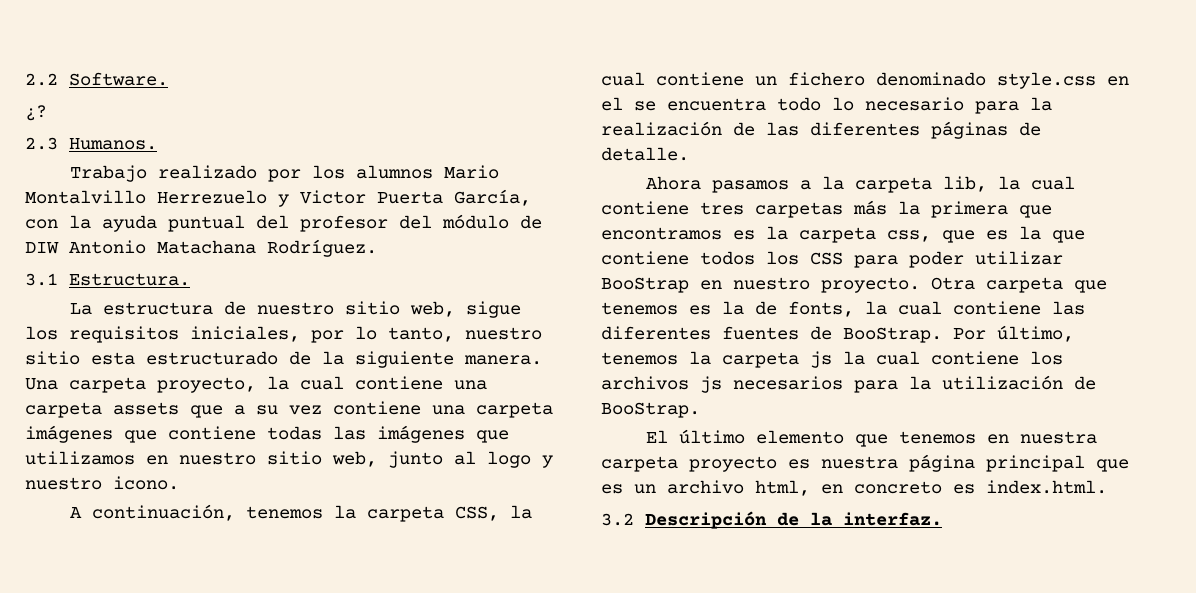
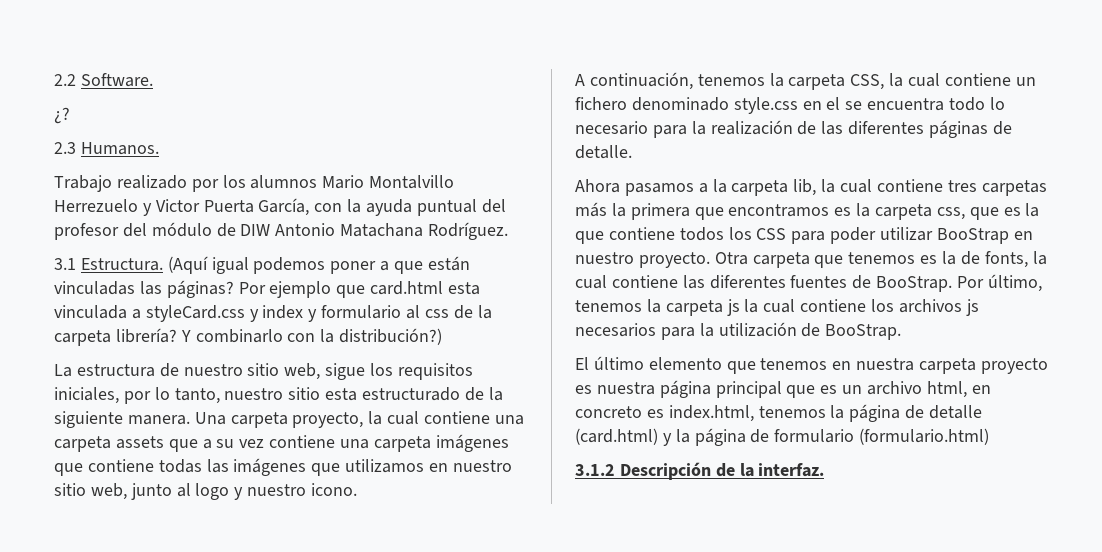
(190, 279) none -> [167,256,470,274] [54,280,481,298] [54,305,492,322] [54,328,443,346] (Aquí igual podemos poner a que están vinculadas las páginas? Por ejemplo que card.html esta vinculada a styleCard.css y index y formulario al css de la carpeta librería? Y combinarlo con la distribución?)
[986,480,1107,494] [601,513,634,526] index.html. // 3.2 -> [668,404,983,422] [575,428,990,446] [575,464,615,476] index.html, tenemos la página de detalle (card.html) y la página de formulario (formulario.html) // 3.1.2

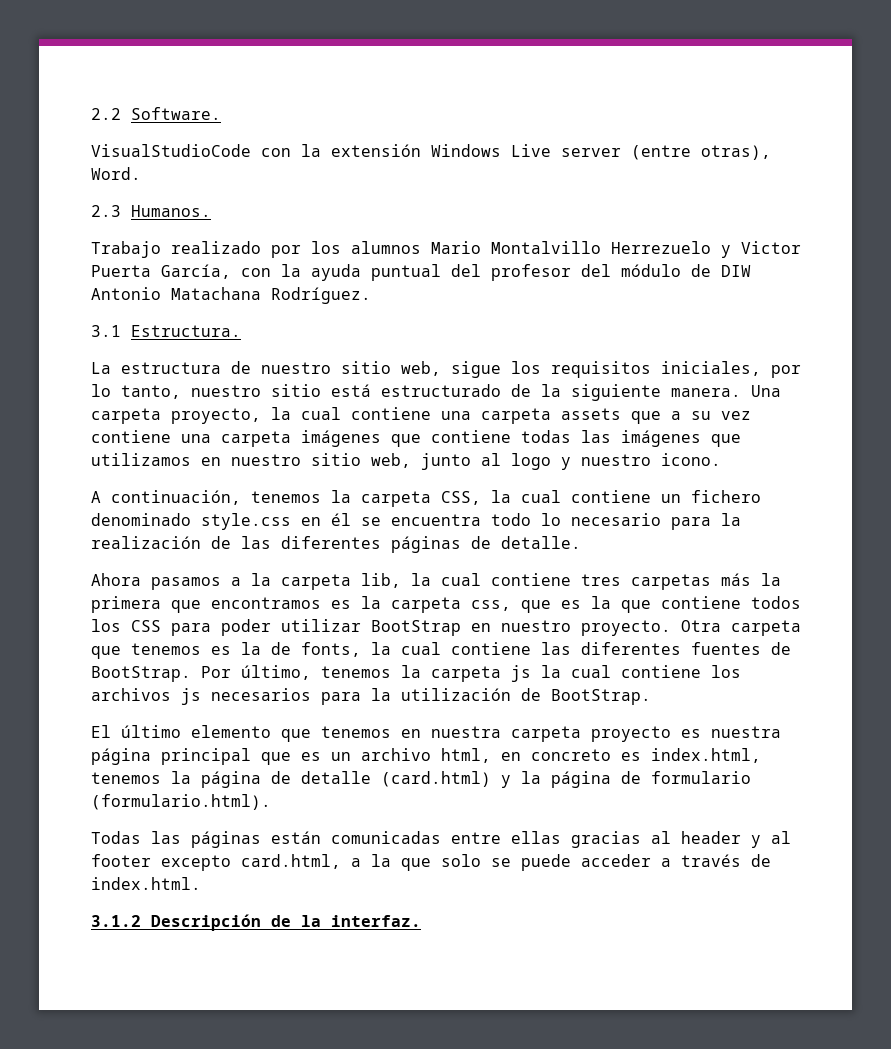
[54,107,70,124] ¿? -> [91,144,771,160] [91,167,141,180] VisualStudioCode con la extensión Windows Live server (entre otras), Word.
[167,256,470,274] [54,280,481,298] [54,305,492,322] [54,328,443,346] (Aquí igual podemos poner a que están vinculadas las páginas? Por ejemplo que card.html esta vinculada a styleCard.css y index y formulario al css de la carpeta librería? Y combinarlo con la distribución?) -> (241, 331) none
[325,388,358,401] esta -> [331,384,371,397] está
[826,97,841,110] el -> [331,513,351,526] él
[936,228,1009,244] BooStrap -> [371,620,461,636] BootStrap
[876,276,953,292] BooStrap. -> [91,666,191,682] BootStrap.
[825,324,902,340] BooStrap. -> [551,689,651,705] BootStrap.
[859,428,990,445] (formulario.html) -> [91,794,271,810] [91,831,791,848] [91,854,771,871] [91,877,201,890] (formulario.html). // Todas las páginas están comunicadas entre ellas gracias al header y al footer excepto card.html, a la que solo se puede acceder a través de index.html.

